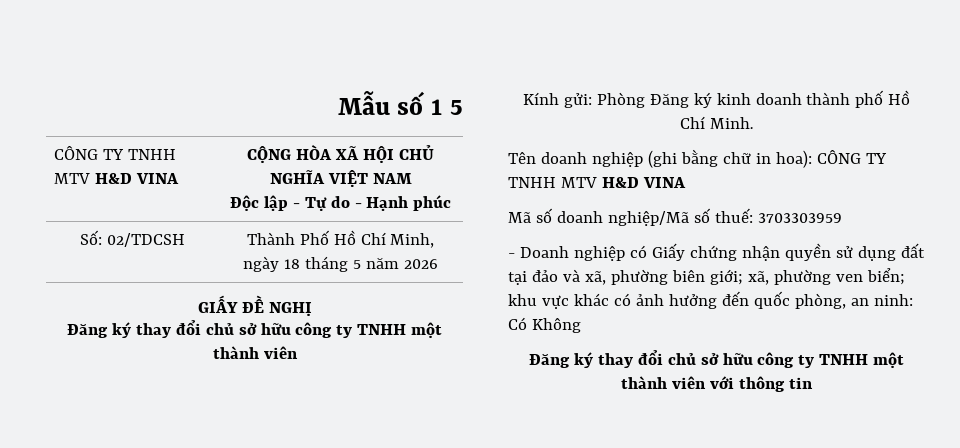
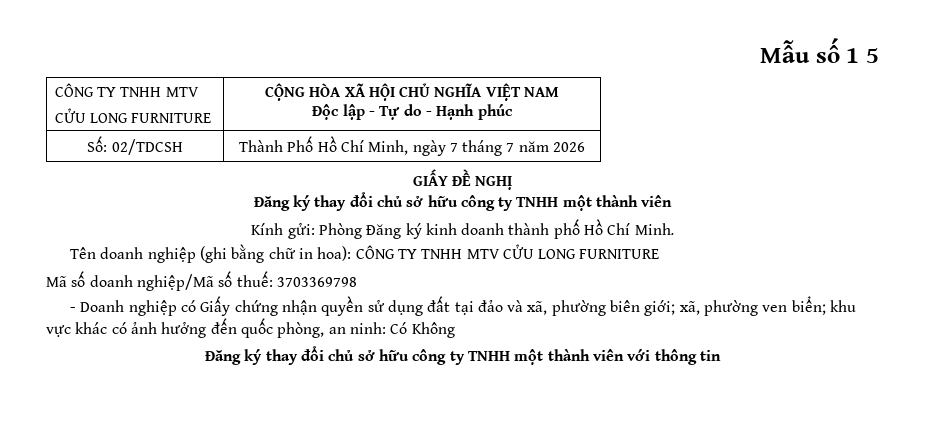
[95,173,180,184] H&D VINA -> [54,108,212,123] // CỬU LONG FURNITURE
[284,256,361,272] 18 tháng 5 -> [449,140,515,156] 7 tháng 7
[601,177,686,188] H&D VINA -> [502,244,660,259] CỬU LONG FURNITURE
[757,213,842,223] 3703303959 -> [276,277,357,287] 3703369798

